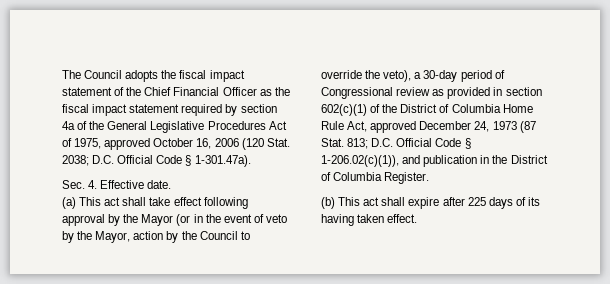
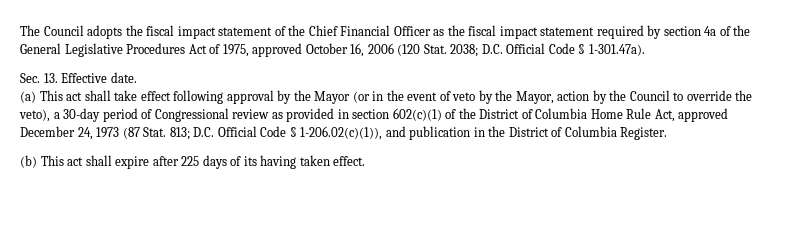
[88,180,98,189] 4. -> [43,73,58,83] 13.

